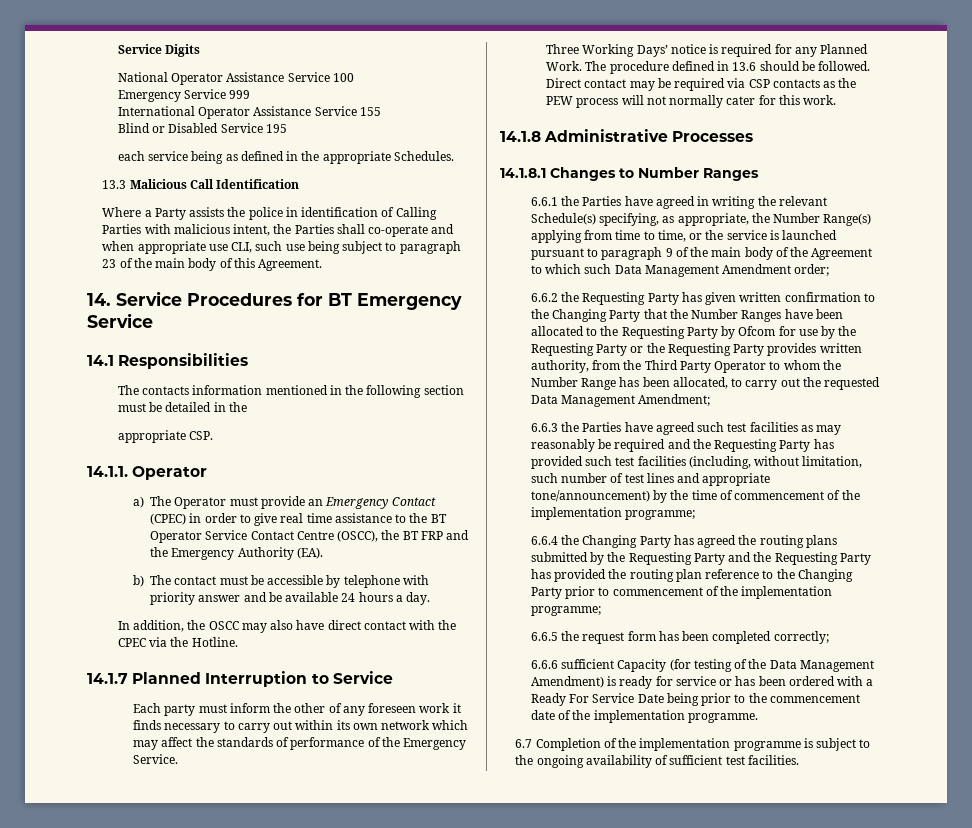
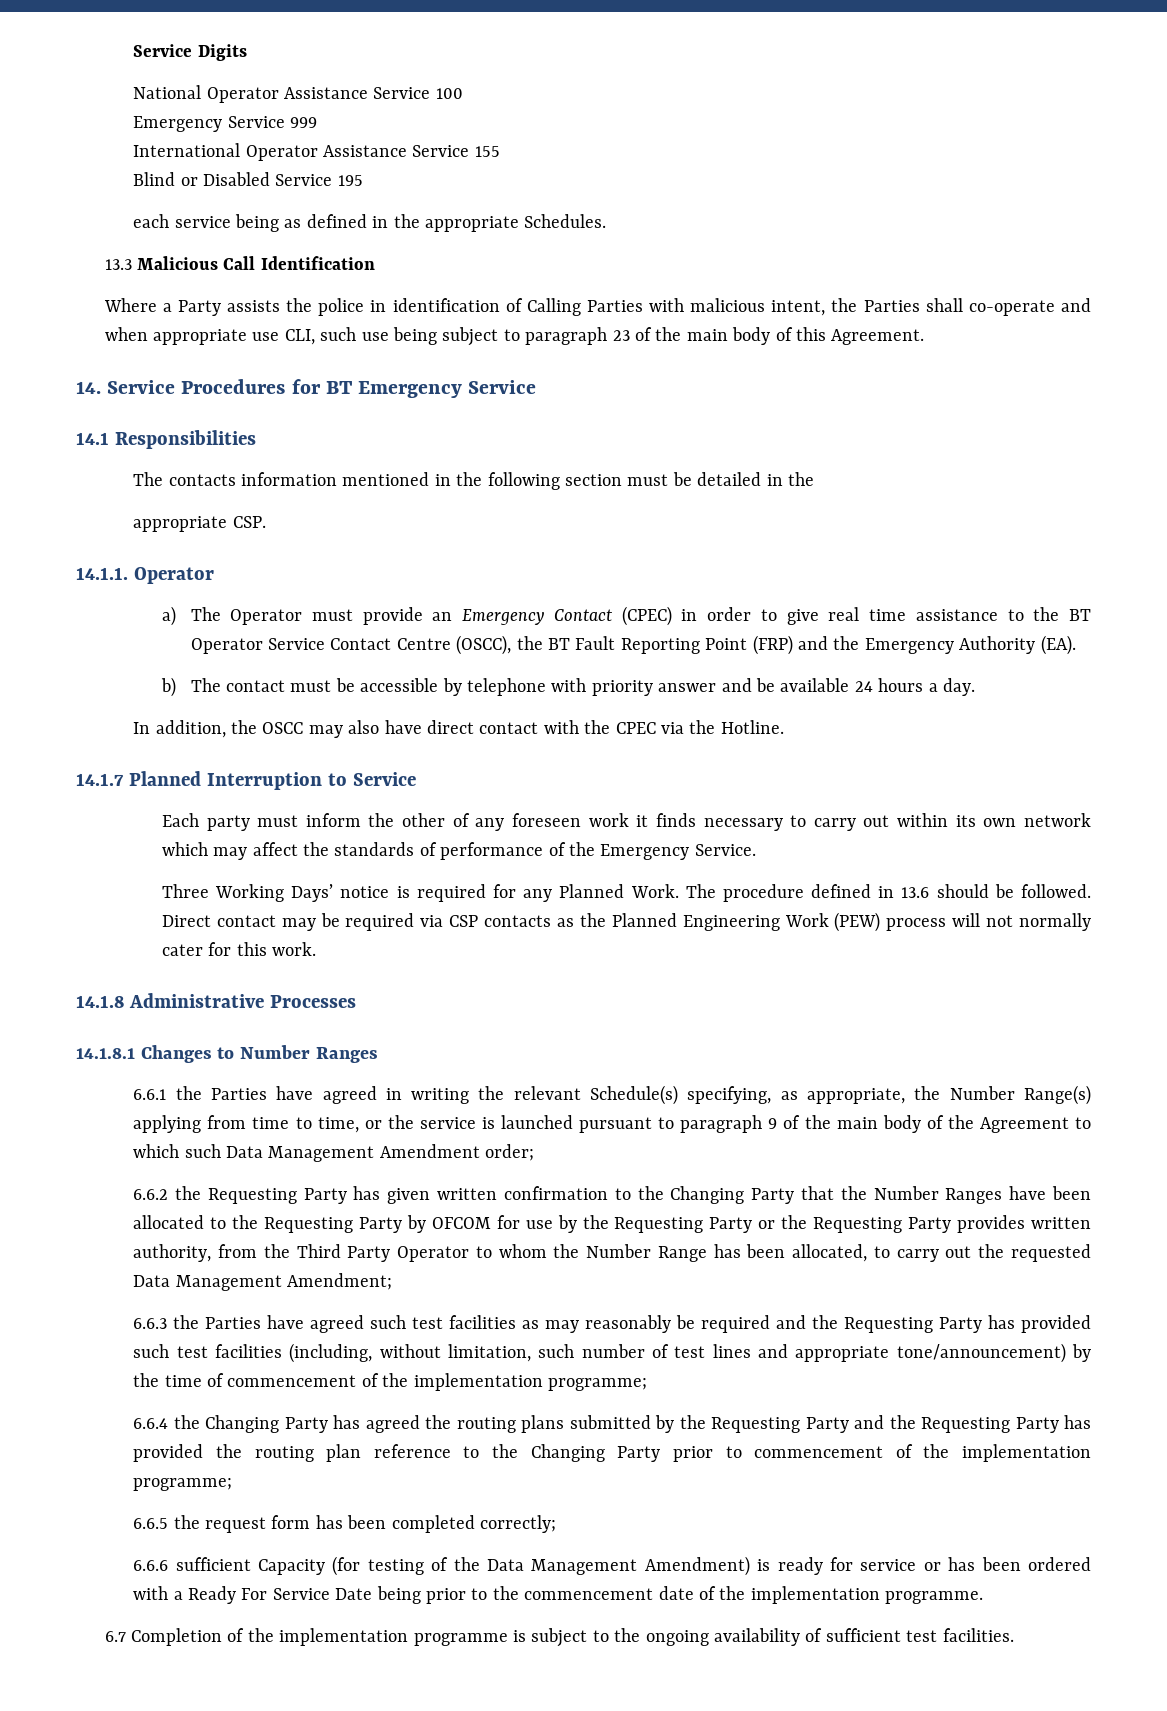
[420,531,443,540] FRP -> [575,635,793,655] Fault Reporting Point (FRP)
[546,96,574,105] PEW -> [611,912,881,932] Planned Engineering Work (PEW)
[738,326,776,336] Ofcom -> [431,1217,491,1229] OFCOM

